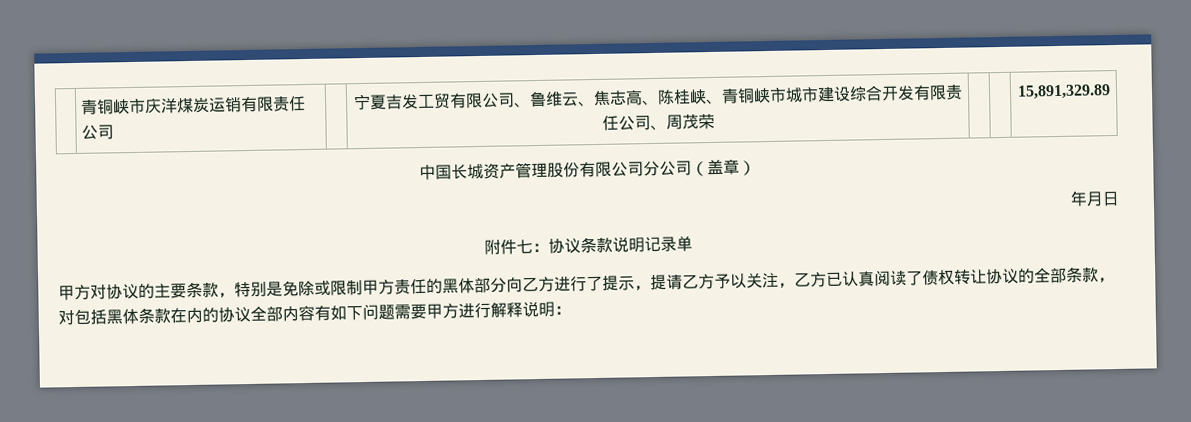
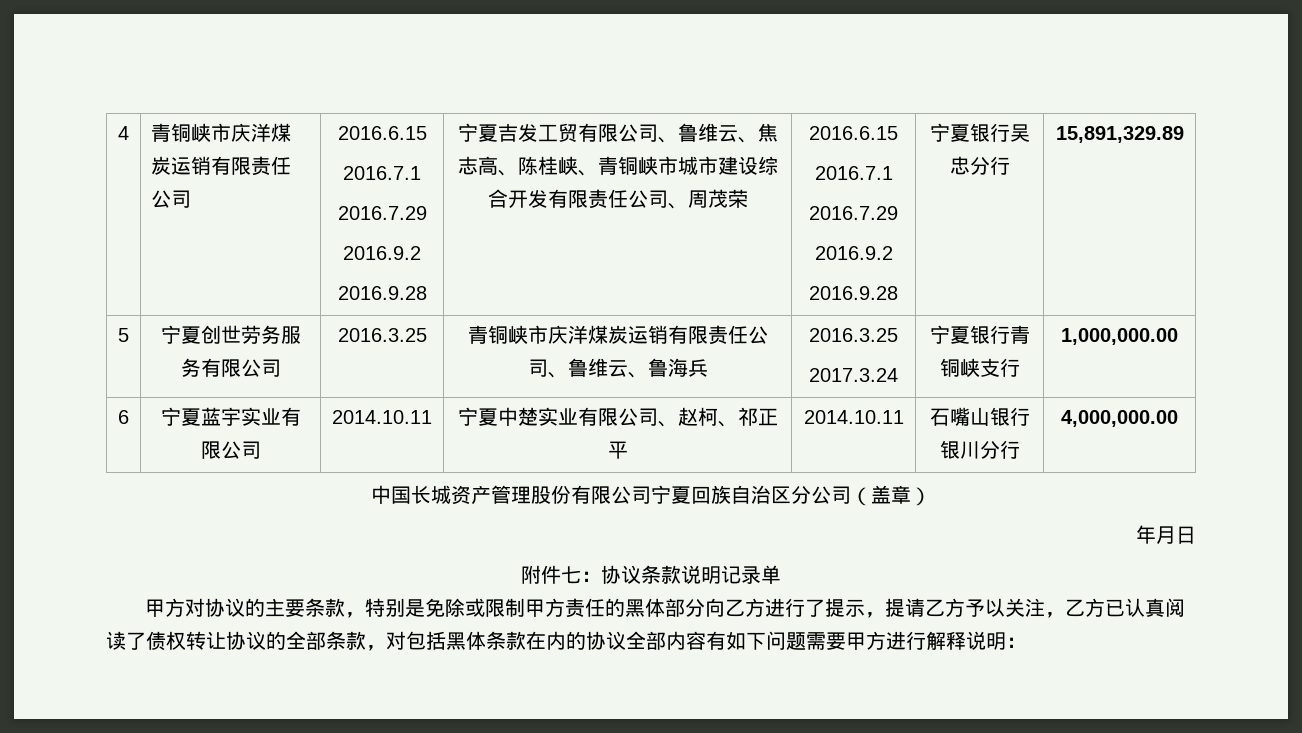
(81, 107) none -> [118,126,129,140] 4
(115, 132) none -> [337,126,427,140] [343,166,421,180] [337,206,427,220] [343,246,421,260] [337,286,427,300] 2016.6.15 // 2016.7.1 // 2016.7.29 // 2016.9.2 // 2016.9.28
[1016,84,1111,100] | | 15,891,329.89 -> [809,126,898,140] [814,166,893,180] [809,206,898,220] [814,246,893,260] [809,286,898,300] [929,123,1030,142] [949,156,1010,175] [1055,126,1184,143] [118,328,129,342] [160,325,301,344] [180,358,281,377] [337,328,427,342] [467,325,768,345] [527,358,708,378] [809,328,898,342] [809,368,898,382] [929,325,1030,344] [939,358,1020,378] [1061,328,1178,345] [118,410,129,424] [160,407,301,426] [200,441,261,459] [332,410,432,424] [457,407,778,427] [607,441,628,459] [803,410,904,424] [929,407,1030,426] [939,440,1020,459] [1061,410,1178,427] 2016.6.15 // 2016.7.1 // 2016.7.29 // 2016.9.2 // 2016.9.28 | 宁夏银行吴忠分行 | 15,891,329.89 // 5 | 宁夏创世劳务服务有限公司 | 2016.3.25 | 青铜峡市庆洋煤炭运销有限责任公司、鲁维云、鲁海兵 | 2016.3.25 // 2017.3.24 | 宁夏银行青铜峡支行 | 1,000,000.00 // 6 | 宁夏蓝宇实业有限公司 | 2014.10.11 | 宁夏中楚实业有限公司、赵柯、祁正平 | 2014.10.11 | 石嘴山银行银川分行 | 4,000,000.00
(644, 169) none -> [651,485,791,504] 宁夏回族自治区

